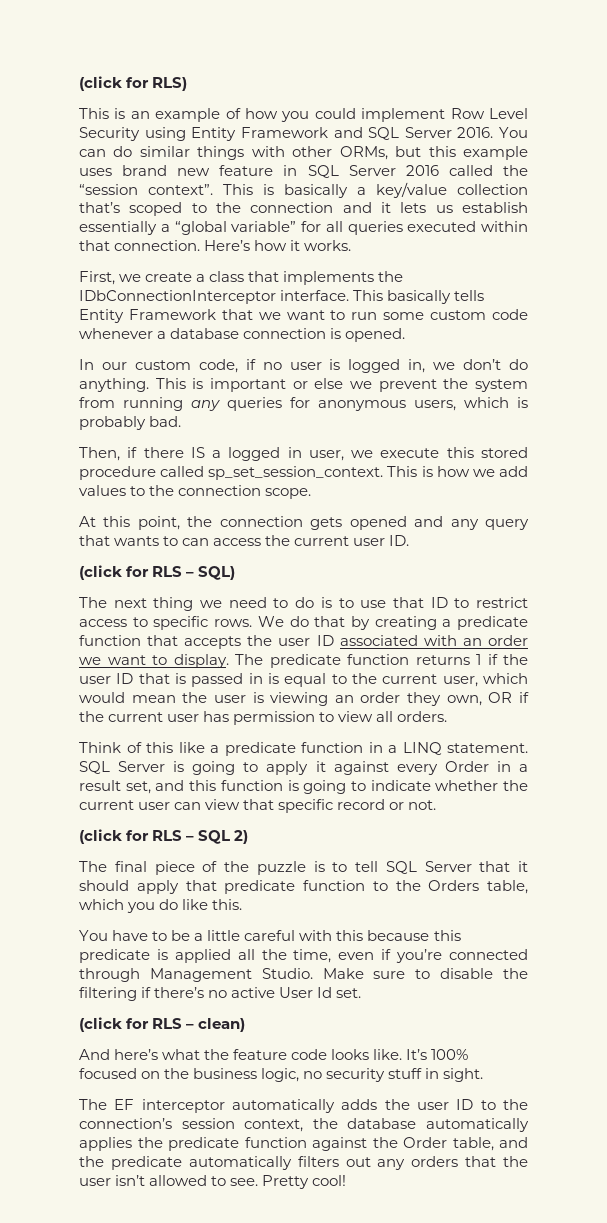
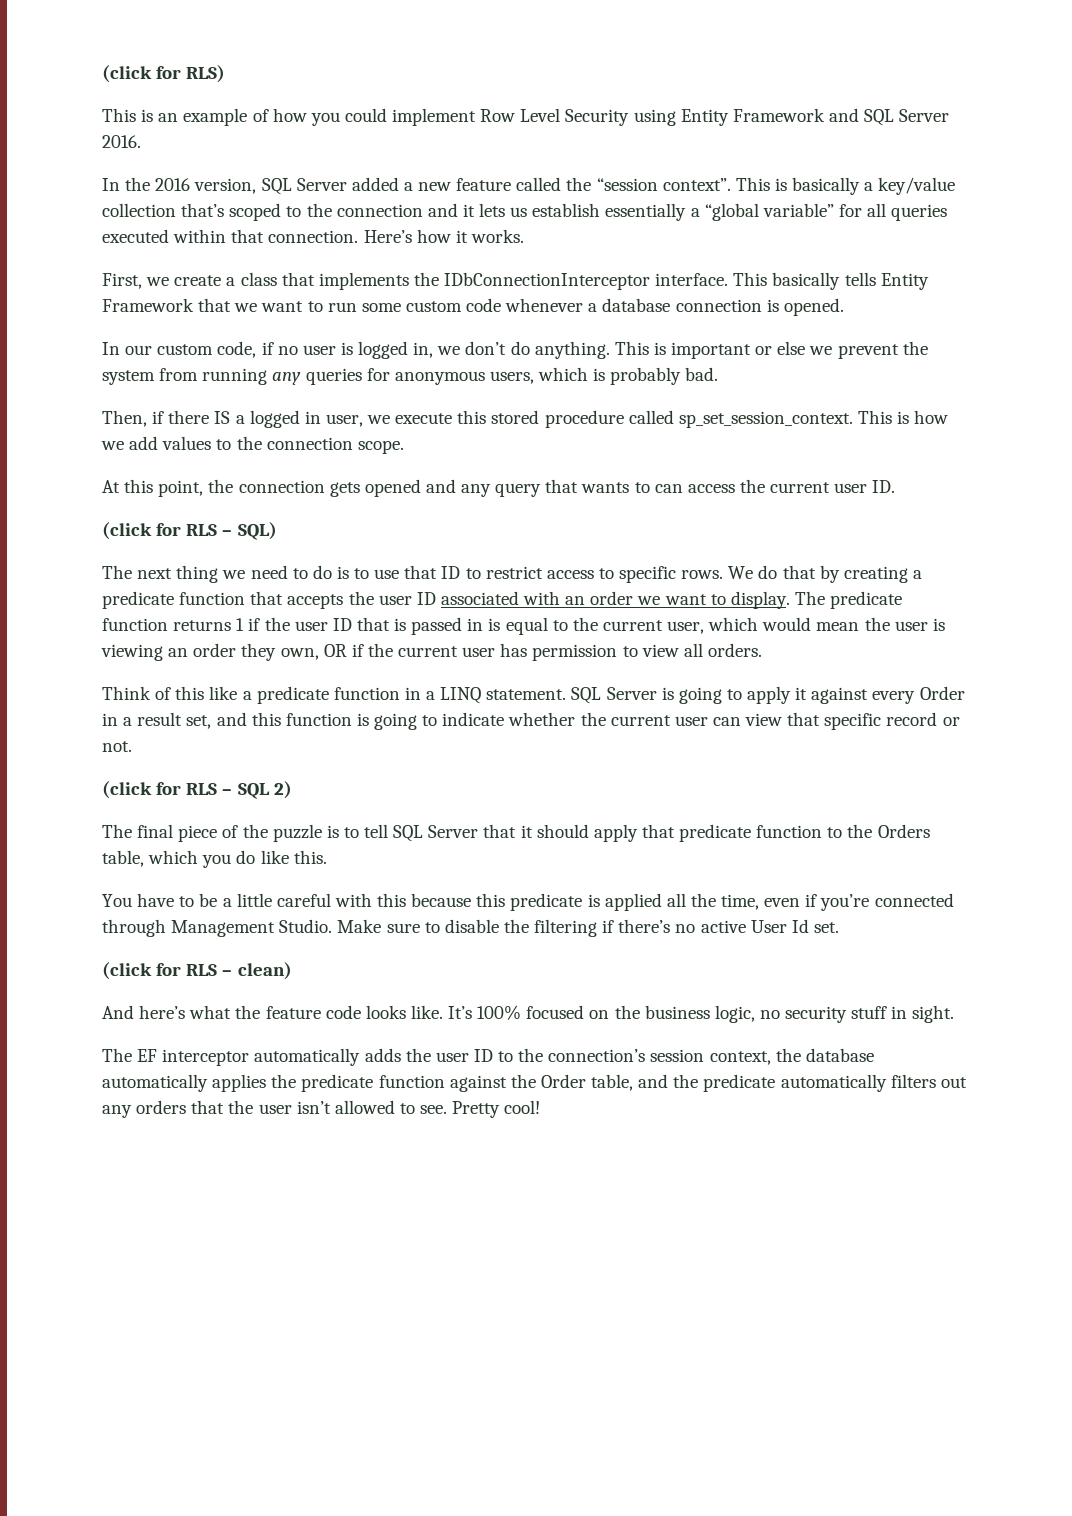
[499,127,528,138] [79,146,528,160] [79,165,439,178] You can do similar things with other ORMs, but this example uses brand new feature in SQL Server 2016 -> [102,177,512,195] // In the 2016 version, SQL Server added a new feature

